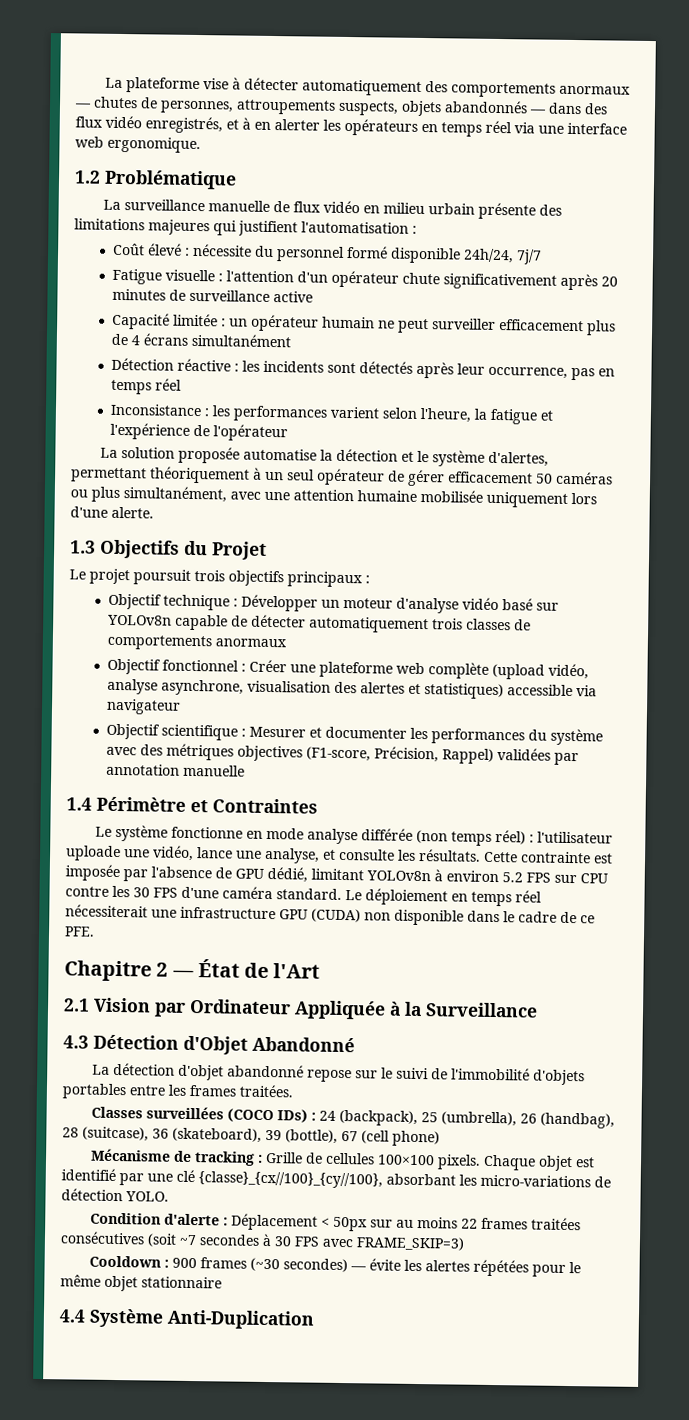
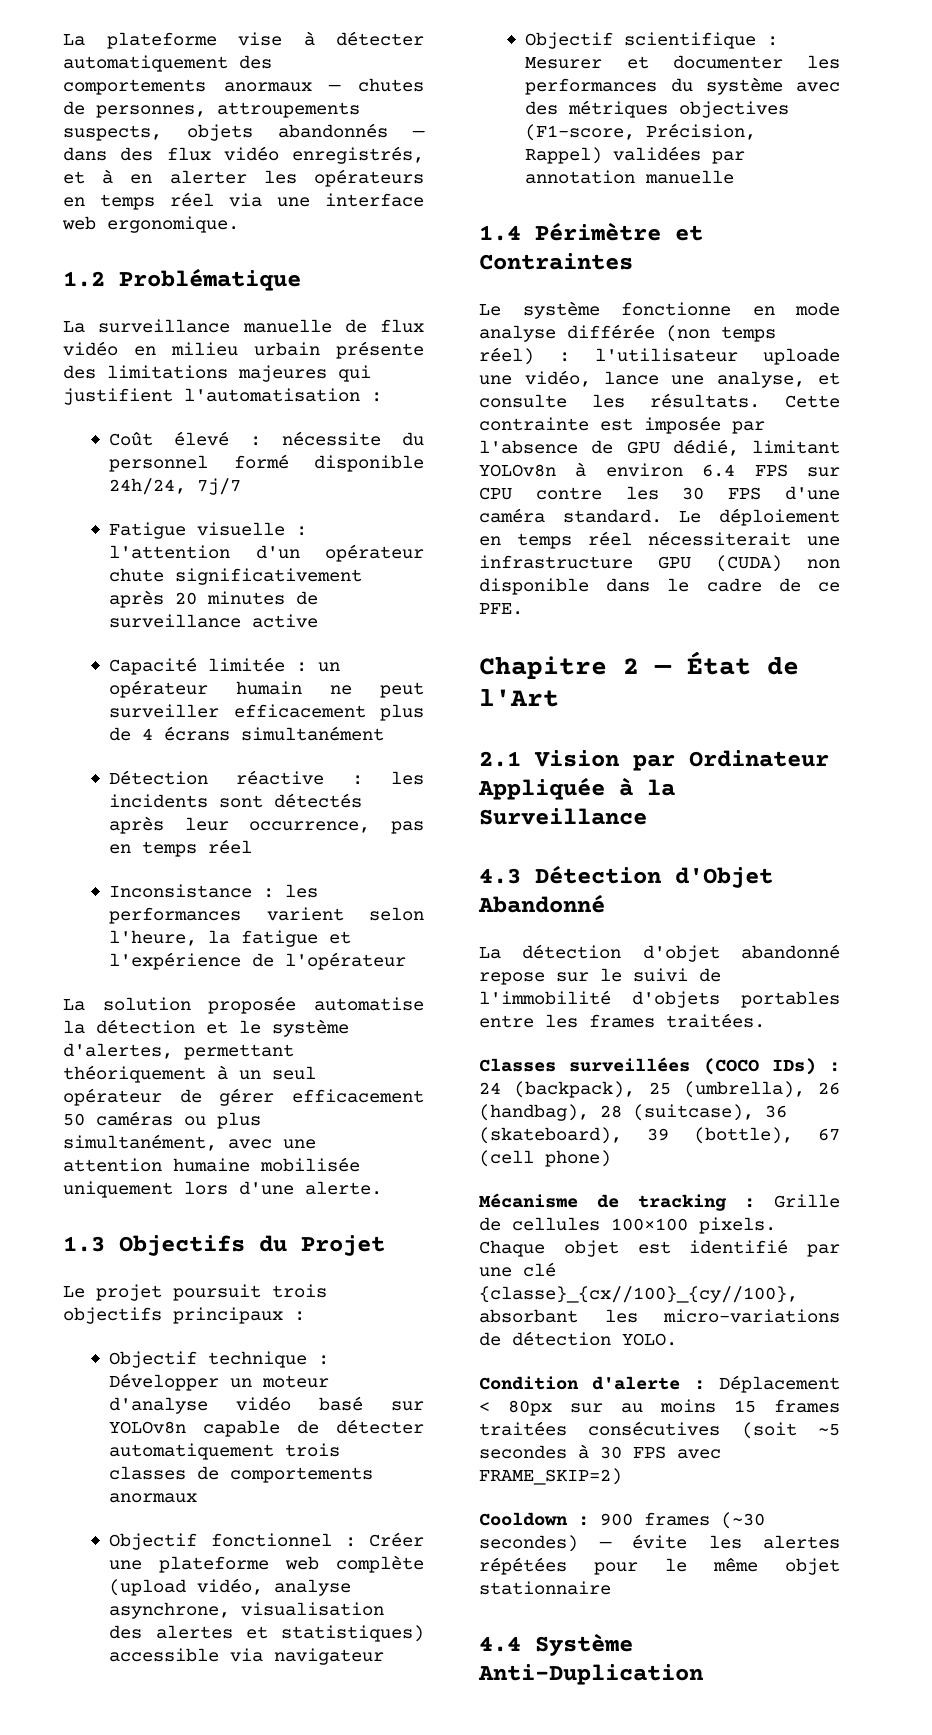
[502,872,523,883] 5.2 -> [702,464,736,477] 6.4
[332,1216,368,1232] 50px -> [508,1400,552,1416] 80px
[460,1218,478,1229] 22 -> [734,1400,756,1413] 15
[179,1234,197,1246] ~7 -> [818,1424,840,1436] ~5
[356,1236,465,1251] FRAME_SKIP=3) -> [479,1468,622,1485] FRAME_SKIP=2)

